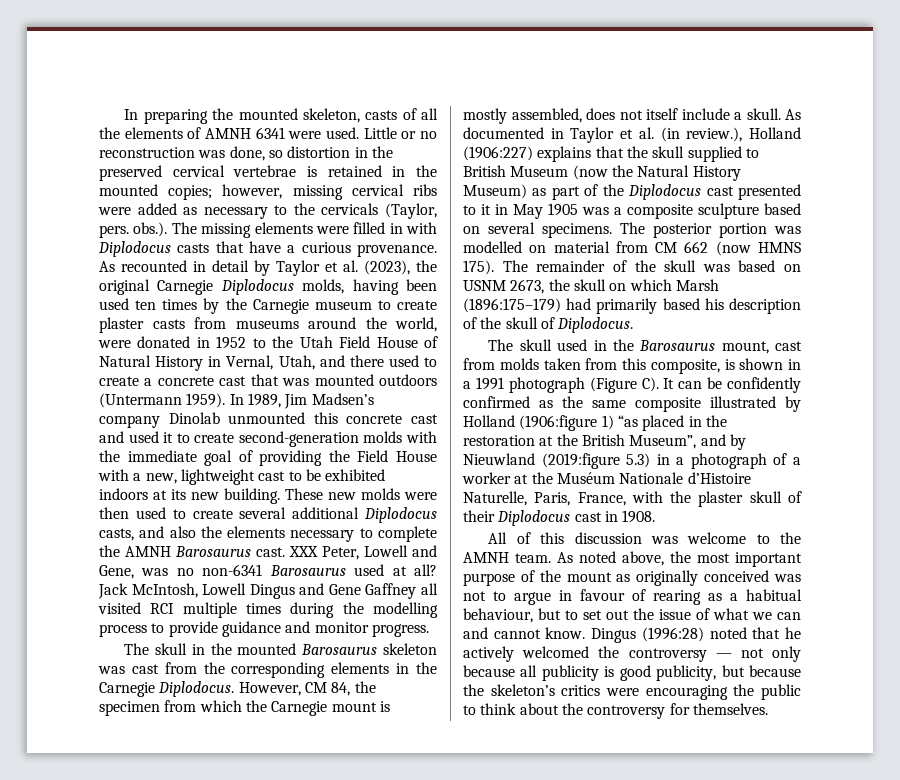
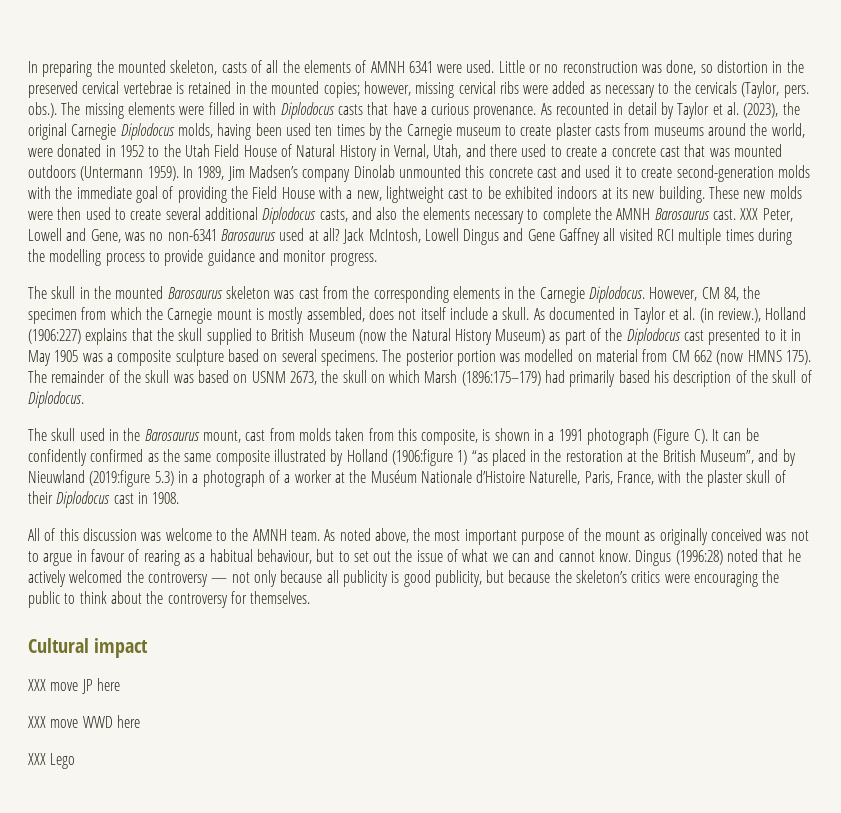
(768, 709) none -> [28,638,149,658] [28,678,120,694] [28,715,140,728] [28,753,76,769] // Cultural impact // XXX move JP here // XXX move WWD here // XXX Lego

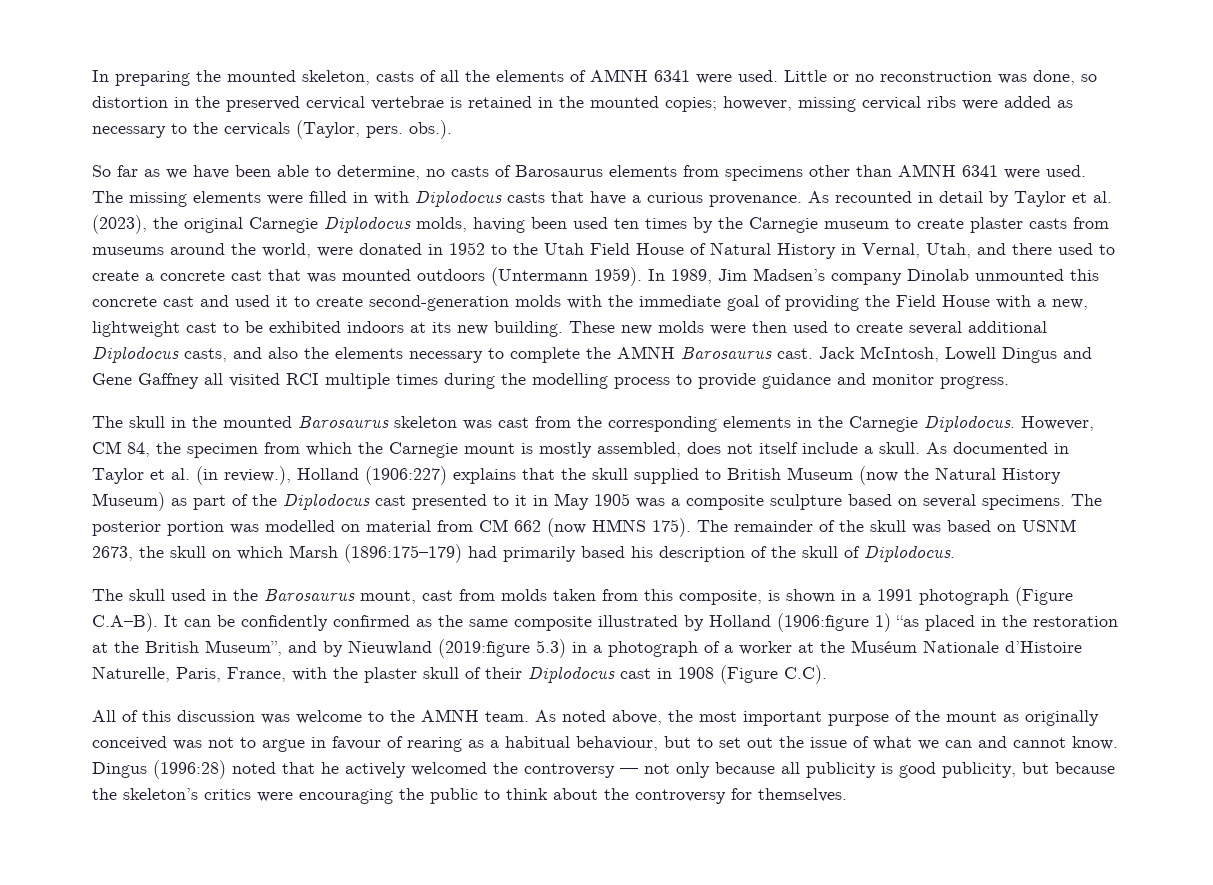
(57, 110) none -> [92,164,1086,181] // So far as we have been able to determine, no casts of Barosaurus elements from specimens other than AMNH 6341 were used.
[740,208,793,222] [28,228,340,243] XXX Peter, Lowell and Gene, was no non-6341 Barosaurus used at all? -> (813, 353) none
[693,429,708,444] C). -> [92,613,158,632] C.A–B).
[152,492,180,504] 1908. -> [678,665,827,684] 1908 (Figure C.C).
[28,638,149,658] [28,678,120,694] [28,715,140,728] [28,753,76,769] // Cultural impact // XXX move JP here // XXX move WWD here // XXX Lego -> (847, 795) none

